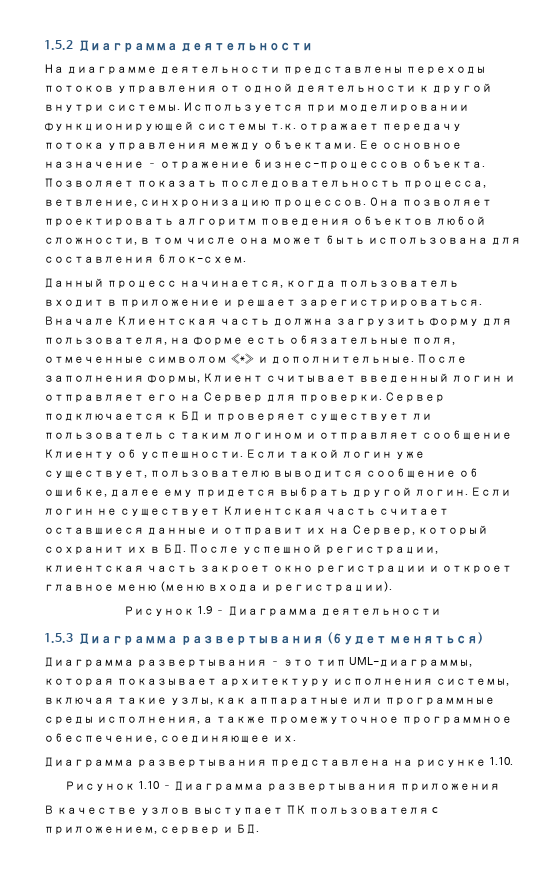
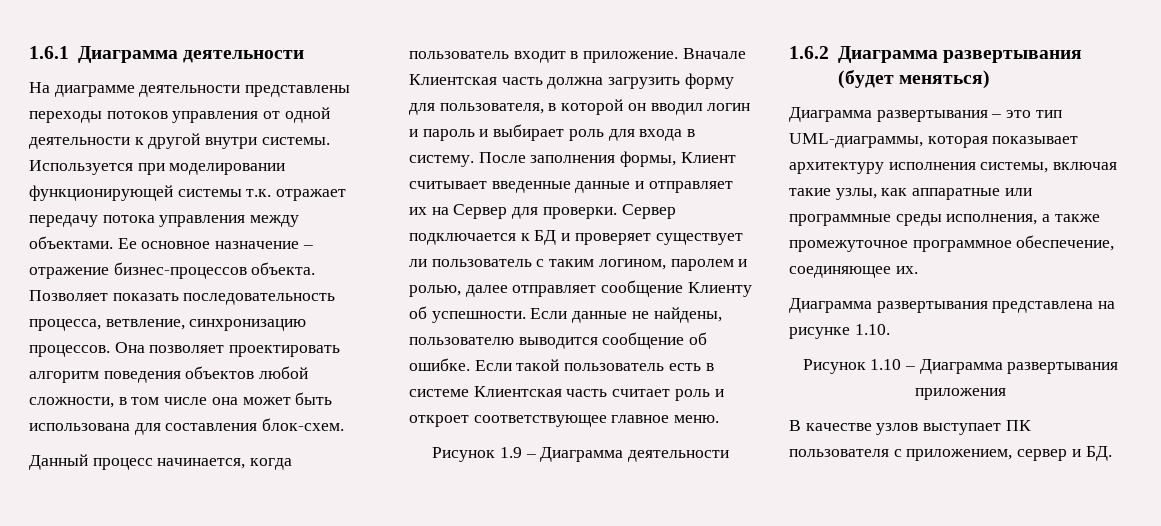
[44,40,73,50] 1.5.2 -> [29,46,69,59] 1.6.1
[119,299,482,308] приложение и решает зарегистрироваться. -> [583,51,679,63] приложение.
[169,335,455,346] [44,353,414,364] на форме есть обязательные поля, отмеченные символом «*» и дополнительные. -> [548,99,751,115] [409,124,696,141] [409,155,474,167] в которой он вводил логин и пароль и выбирает роль для входа в систему.
[358,373,515,383] [44,394,177,403] введенный логин и отправляет его -> [491,181,733,193] [409,207,427,215] введенные данные и отправляет их
[232,432,316,439] логином и -> [598,259,748,271] [409,285,508,297] логином, паролем и ролью, далее
[288,449,425,459] [44,468,479,478] [44,487,511,498] [44,506,449,516] [44,525,488,536] [44,544,438,555] [44,565,512,574] [44,581,392,593] такой логин уже существует, пользователю выводится сообщение об ошибке, далее ему придется выбрать другой логин. Если логин не существует Клиентская часть считает оставшиеся данные и отправит их на Сервер, который сохранит их в БД. После успешной регистрации, клиентская часть закроет окно регистрации и откроет главное меню (меню входа и регистрации). -> [572,307,722,323] [409,332,708,349] [409,358,714,371] [409,386,724,401] [409,415,720,427] данные не найдены, пользователю выводится сообщение об ошибке. Если такой пользователь есть в системе Клиентская часть считает роль и откроет соответствующее главное меню.
[44,633,73,643] 1.5.3 -> [789,46,829,59] 1.6.2

